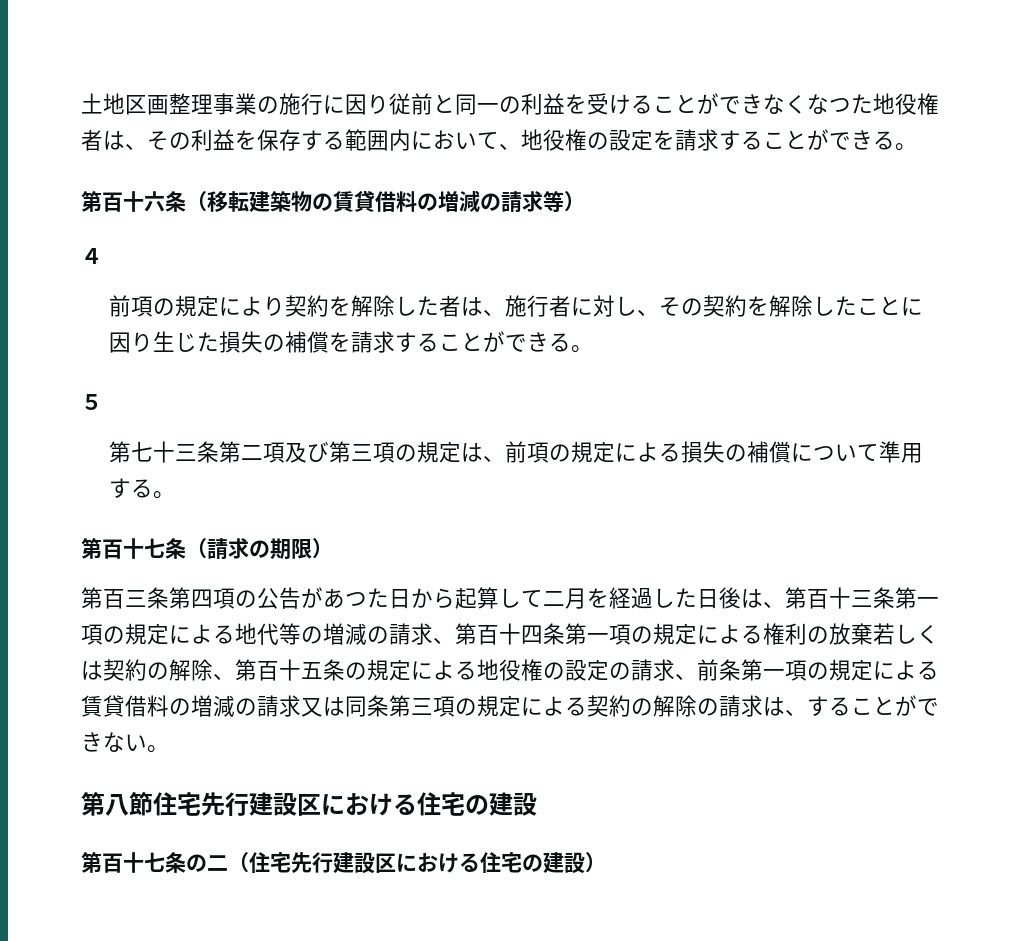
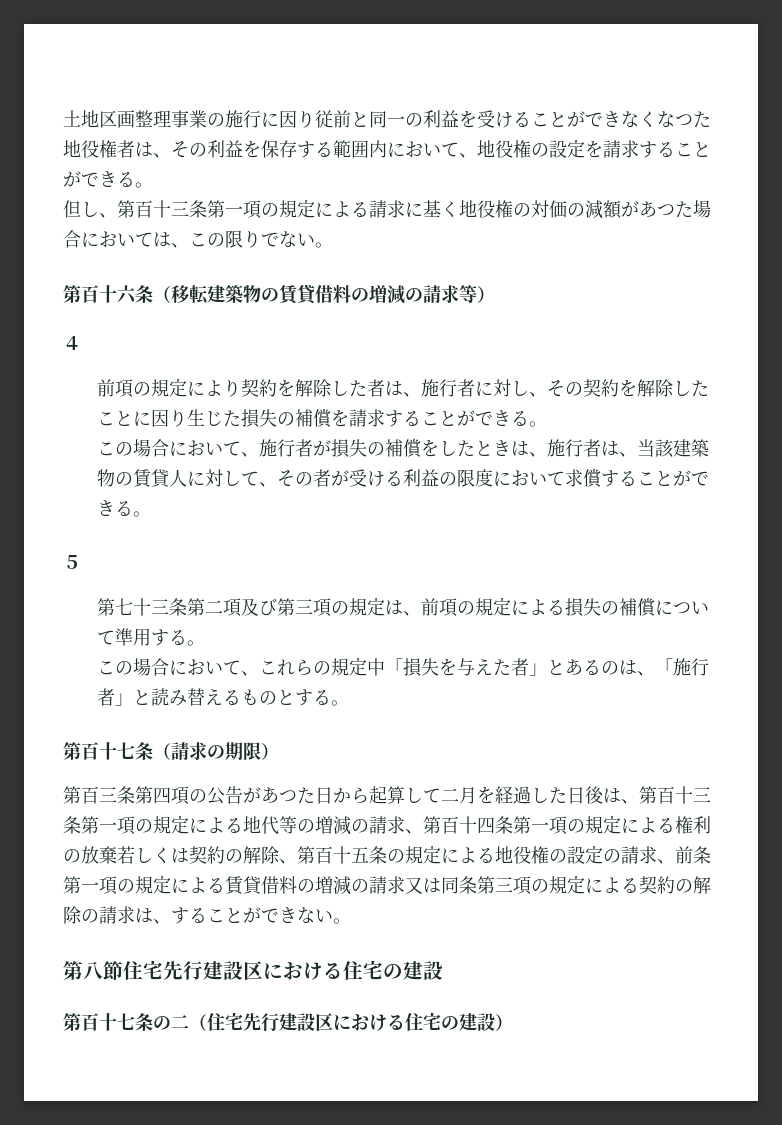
(917, 147) none -> [63,199,711,219] [63,230,333,248] // 但し、第百十三条第一項の規定による請求に基く地役権の対価の減額があつた場合においては、この限りでない。
(594, 349) none -> [96,438,709,458] [96,468,709,488] [96,500,151,517] // この場合において、施行者が損失の補償をしたときは、施行者は、当該建築物の賃貸人に対して、その者が受ける利益の限度において求償することができる。
(176, 495) none -> [96,657,709,677] [96,688,349,706] // この場合において、これらの規定中「損失を与えた者」とあるのは、「施行者」と読み替えるものとする。

